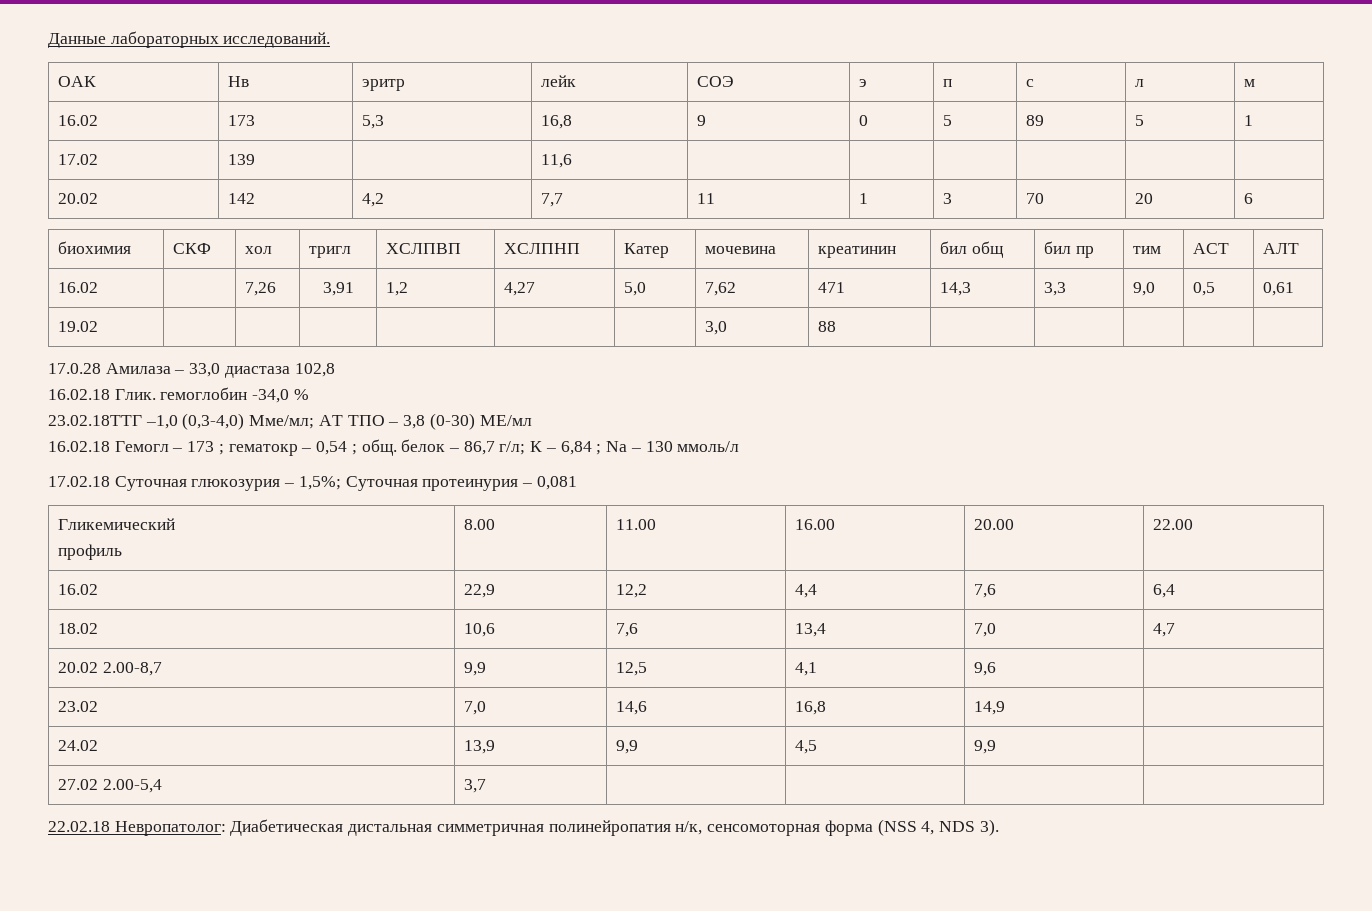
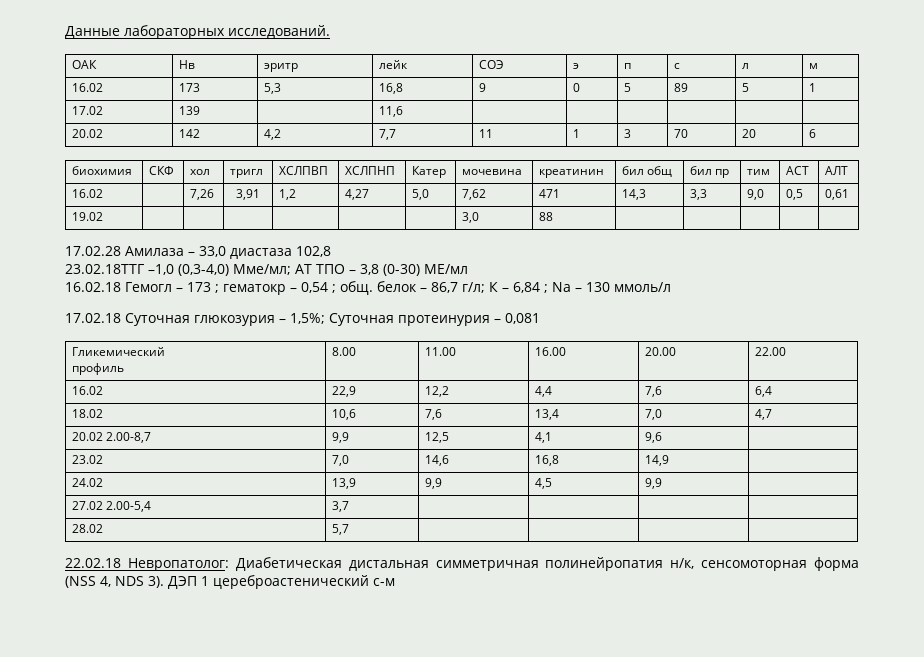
[48,363,101,374] 17.0.28 -> [65,246,121,256] 17.02.28
[48,387,309,403] // 16.02.18 Глик. гемоглобин -34,0 % -> (331, 251) none
(486, 786) none -> [71,524,103,533] [331,524,349,535] // 28.02 | 5,7 | | | |
(999, 827) none -> [168,575,395,589] ДЭП 1 цереброастенический с-м

